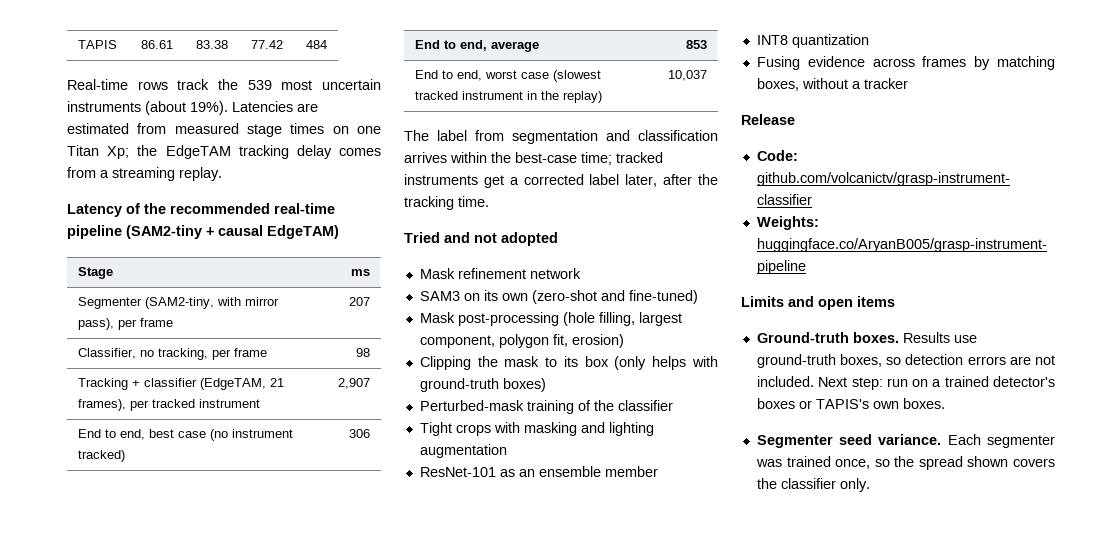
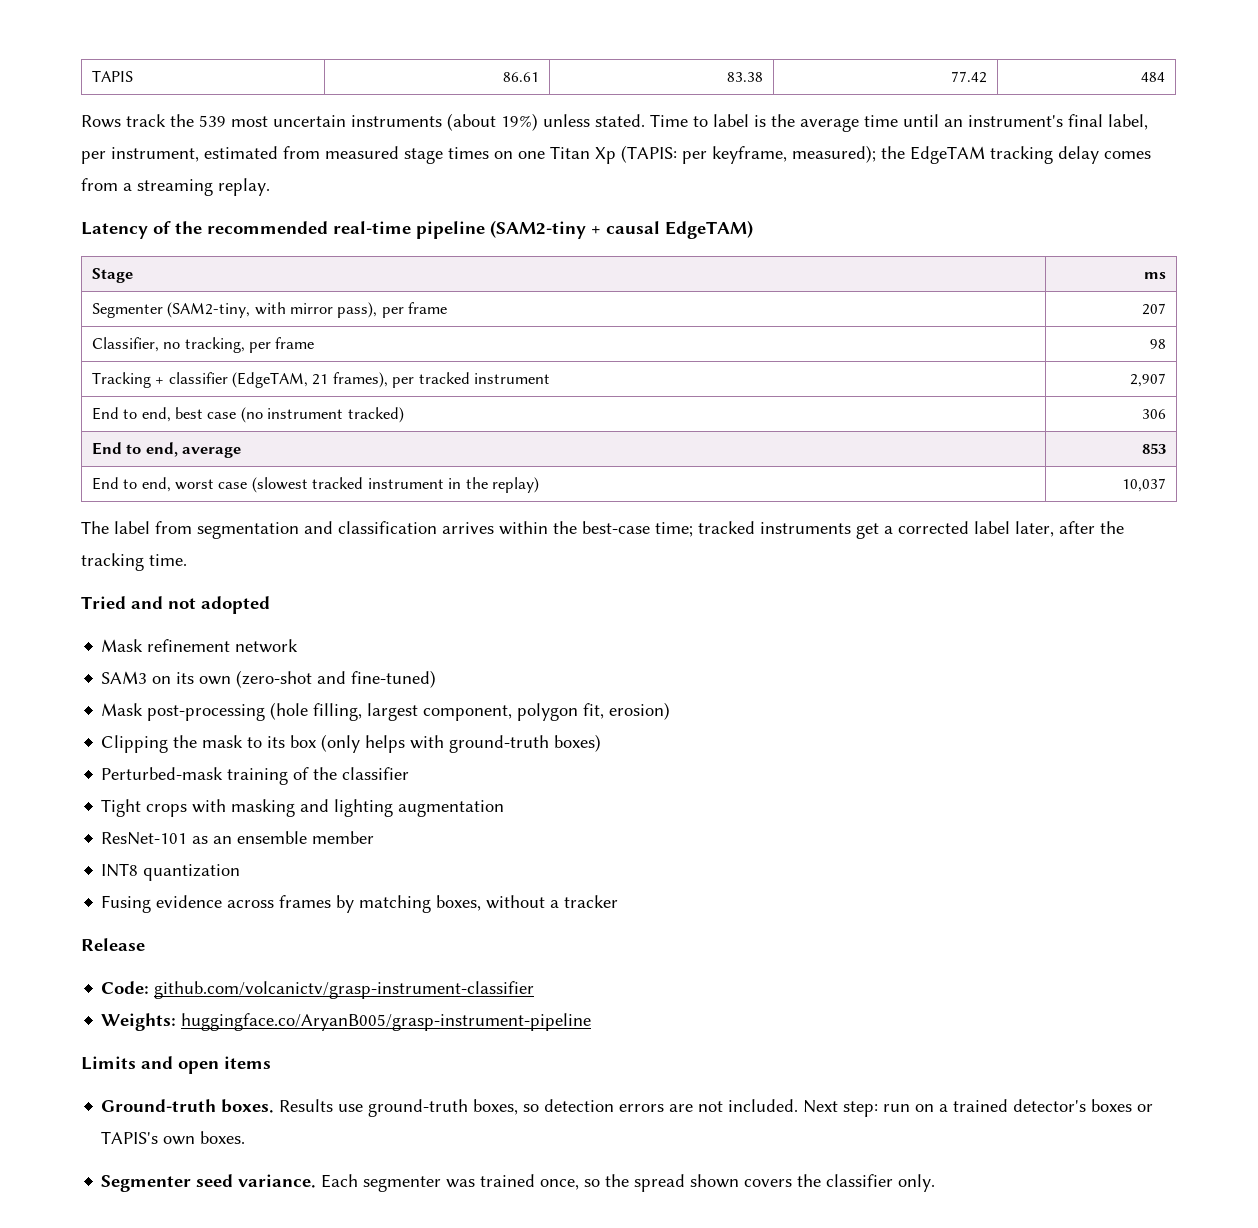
[67,79,168,90] Real-time rows -> [81,115,121,128] Rows
[190,101,318,115] 19%). Latencies are -> [501,113,1148,132] [81,147,199,164] 19%) unless stated. Time to label is the average time until an instrument's final label, per instrument,
[107,146,130,159] Xp; -> [595,145,876,164] Xp (TAPIS: per keyframe, measured);

